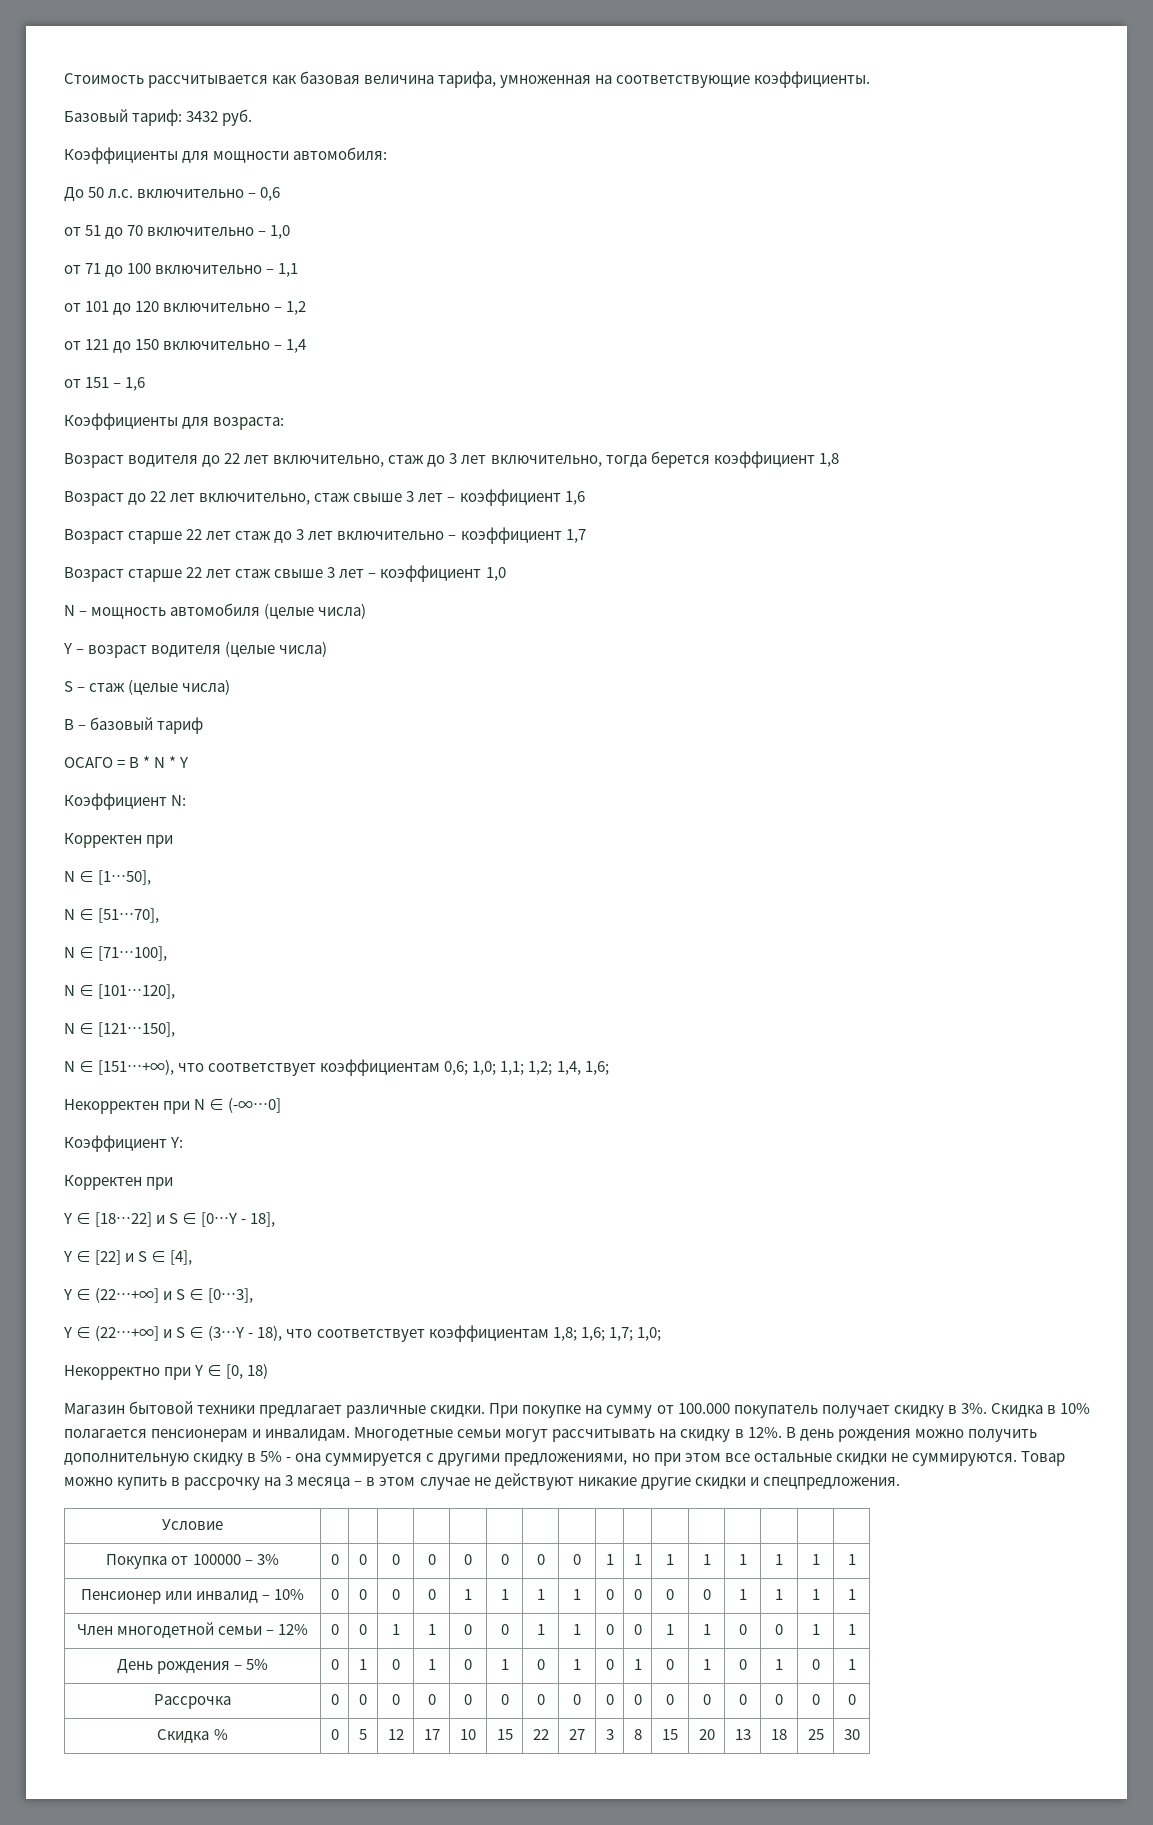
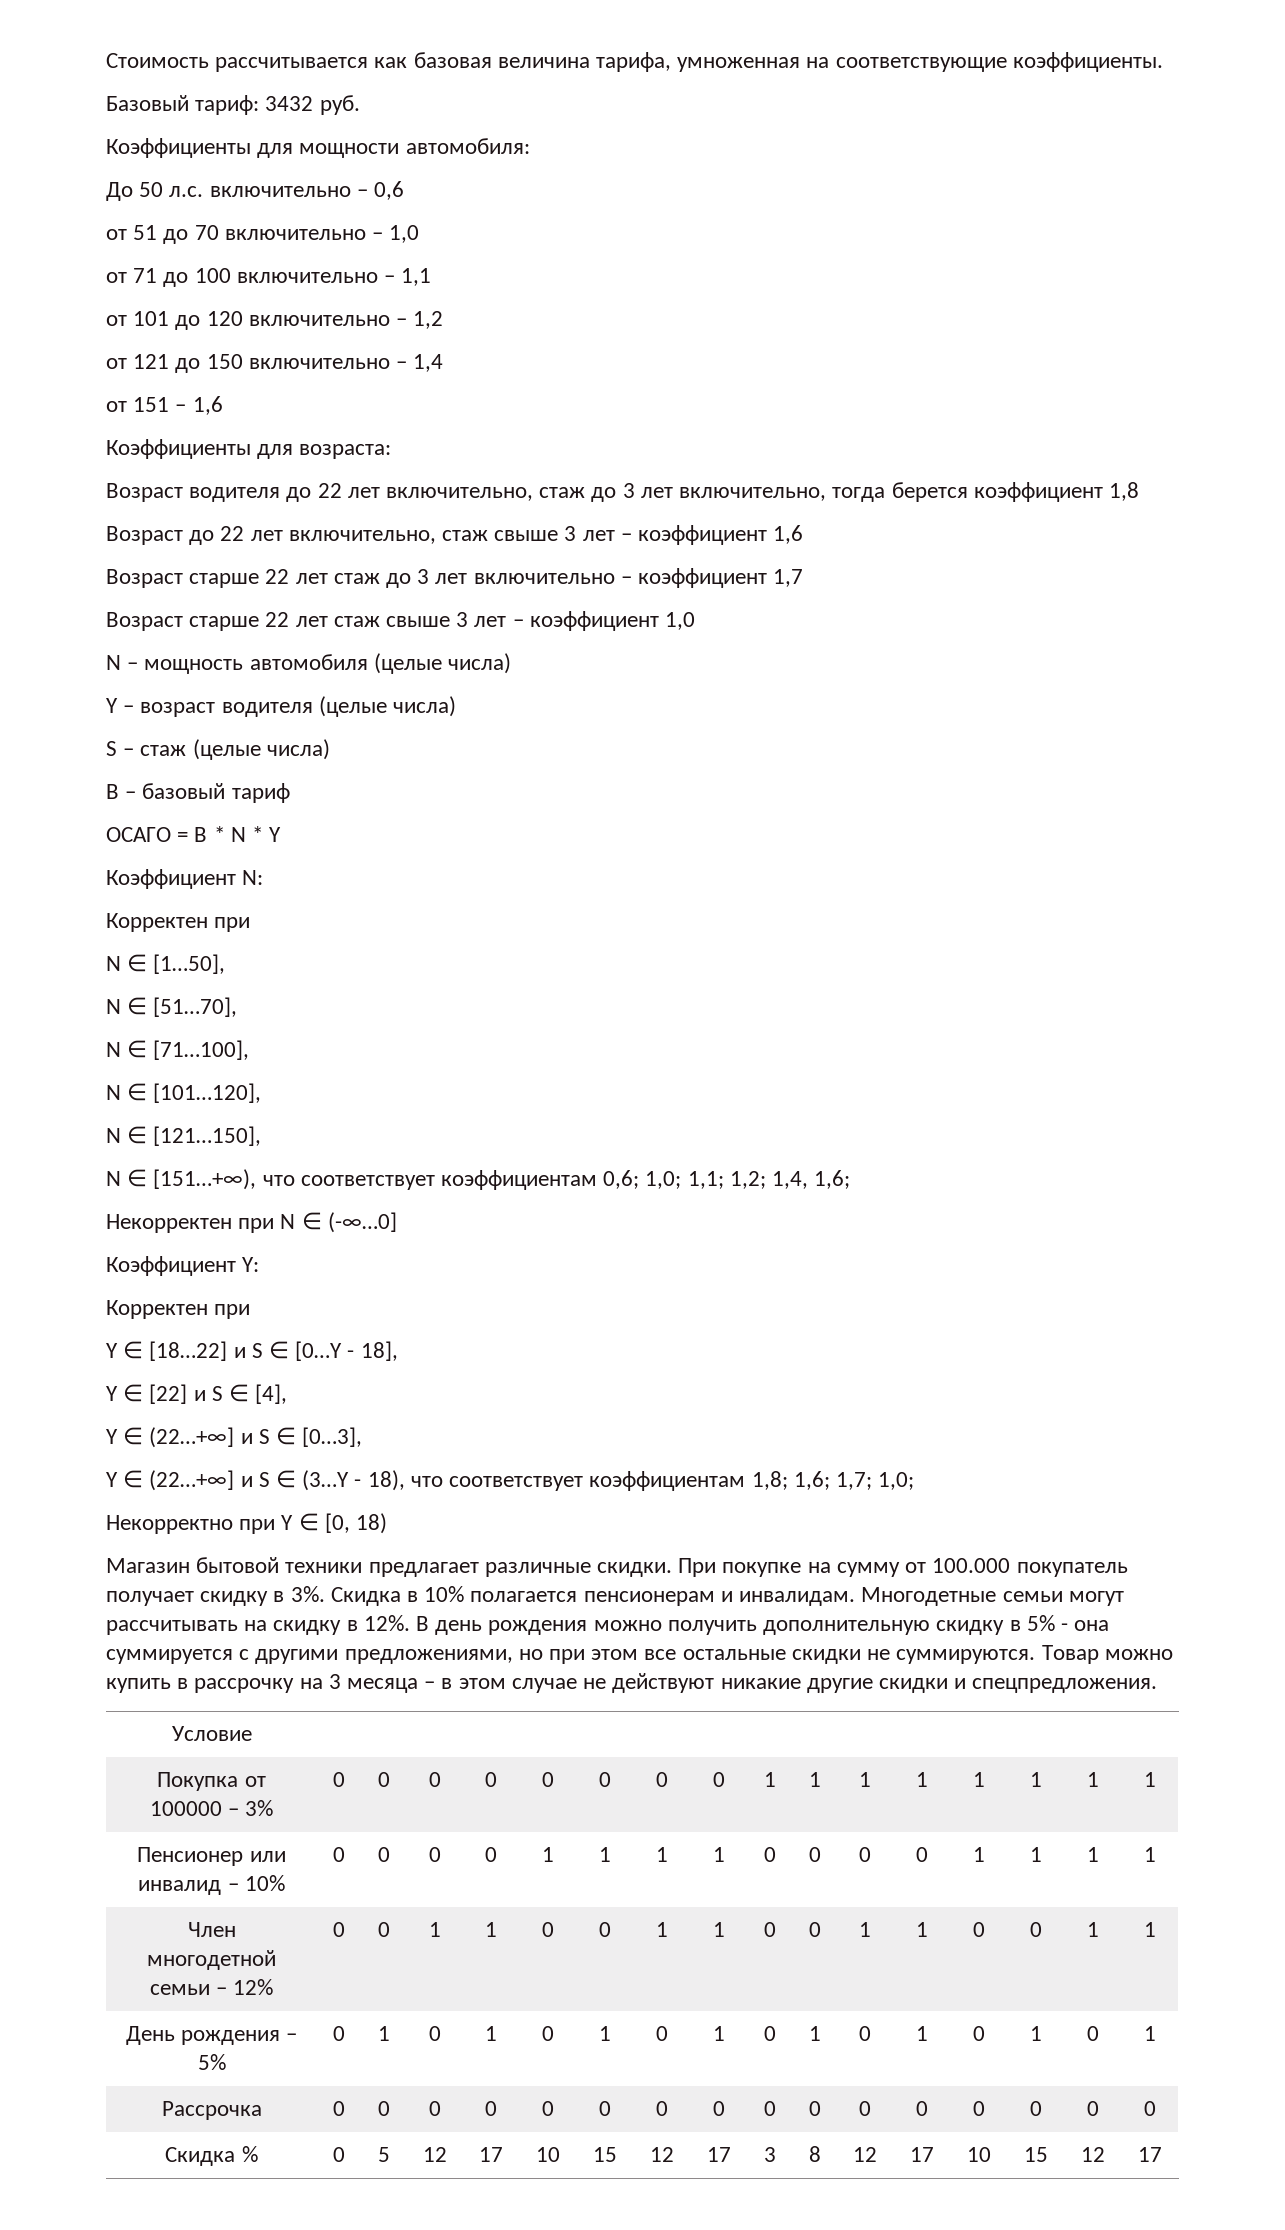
[532,1729,549,1740] [569,1729,585,1740] 22 | 27 -> [650,2147,674,2162] [707,2147,731,2162] 12 | 17
[662,1729,678,1740] [698,1729,715,1740] [734,1729,751,1740] [771,1729,787,1740] [807,1729,824,1740] [843,1729,860,1740] 15 | 20 | 13 | 18 | 25 | 30 -> [853,2147,877,2162] [910,2147,934,2162] [967,2147,991,2162] [1024,2147,1048,2162] [1081,2147,1105,2162] [1138,2147,1162,2162] 12 | 17 | 10 | 15 | 12 | 17

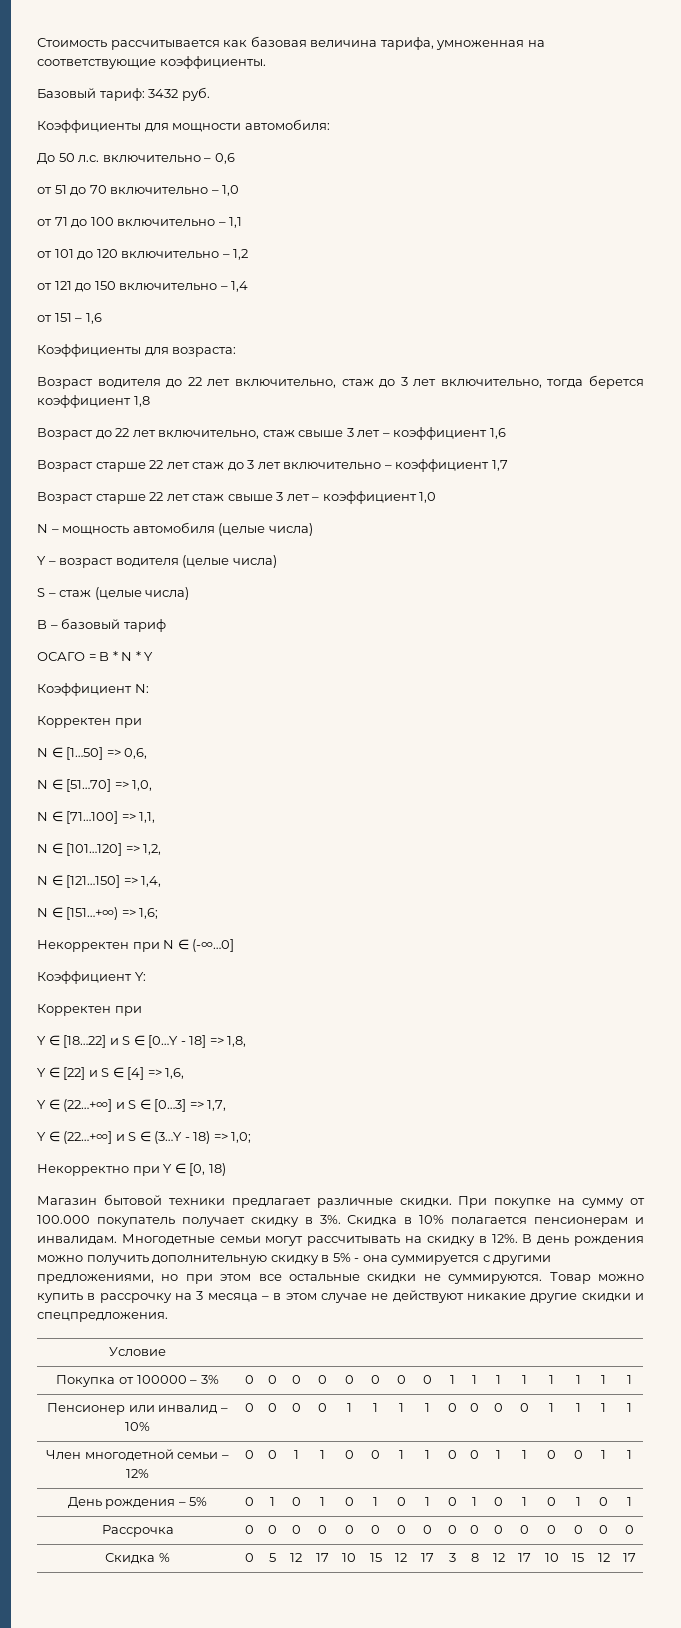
[153,954,226,974] [106,997,238,1017] [106,1040,250,1060] [106,1083,262,1103] [106,1126,262,1146] [106,1169,809,1190] [1…50], // N ∈ [51…70], // N ∈ [71…100], // N ∈ [101…120], // N ∈ [121…150], // N ∈ [151…+∞), что соответствует коэффициентам 0,6; 1,0; 1,1; 1,2; 1,4, -> [66,747,148,760] [37,779,153,792] [37,811,156,824] [37,843,162,856] [37,875,162,888] [37,907,136,920] [1…50] => 0,6, // N ∈ [51…70] => 1,0, // N ∈ [71…100] => 1,1, // N ∈ [101…120] => 1,2, // N ∈ [121…150] => 1,4, // N ∈ [151…+∞) =>
[360,1341,398,1361] 18], -> [189,1035,247,1048] 18] => 1,8,
[255,1384,288,1404] [106,1427,363,1448] [4], // Y ∈ (22…+∞] и S ∈ [0…3], -> [127,1067,185,1080] [37,1099,227,1112] [4] => 1,6, // Y ∈ (22…+∞] и S ∈ [0…3] => 1,7,
[367,1470,872,1491] 18), что соответствует коэффициентам 1,8; 1,6; 1,7; -> [193,1131,228,1144] 18) =>

